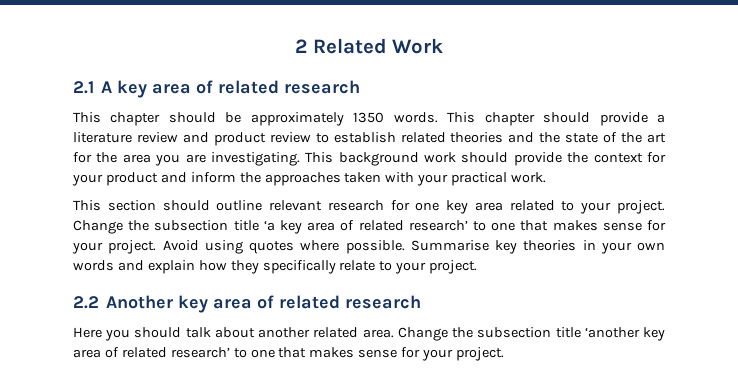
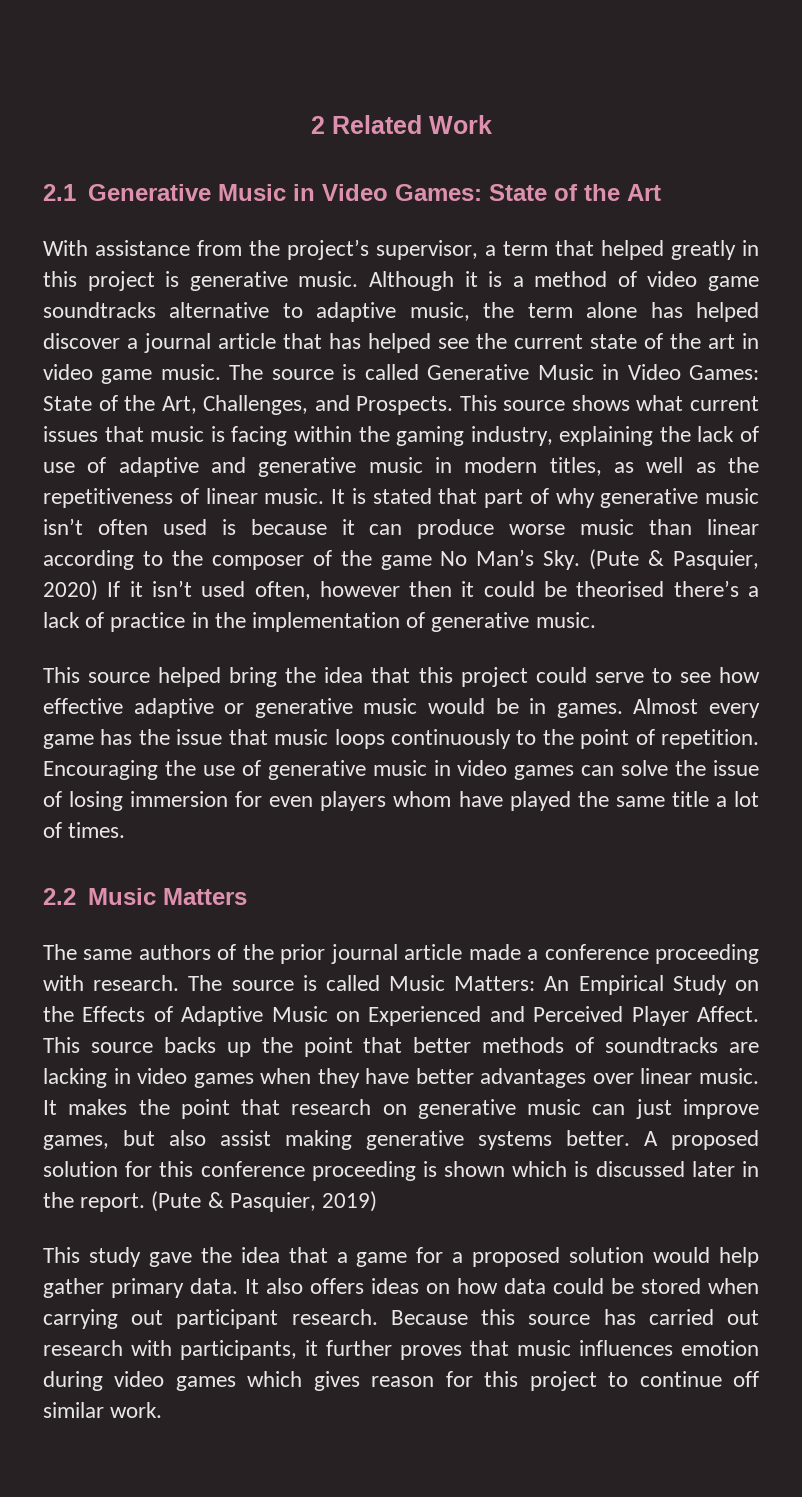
[101,80,361,98] [73,112,665,126] [73,132,667,146] [73,152,666,166] [72,172,547,186] [73,200,665,214] [73,220,666,234] [72,240,665,254] [73,260,478,274] [73,295,422,313] [73,327,665,341] [73,347,505,361] A key area of related research // This chapter should be approximately 1350 words. This chapter should provide a literature review and product review to establish related theories and the state of the art for the area you are investigating. This background work should provide the context for your product and inform the approaches taken with your practical work. // This section should outline relevant research for one key area related to your project. Change the subsection title ‘a key area of related research’ to one that makes sense for your project. Avoid using quotes where possible. Summarise key theories in your own words and explain how they specifically relate to your project. // 2.2 Another key area of related research // Here you should talk about another related area. Change the subsection title ‘another key area of related research’ to one that makes sense for your project. -> [87,184,661,201] [43,239,759,260] [43,271,759,291] [43,302,760,322] [43,333,759,353] [43,364,759,384] [43,395,759,415] [43,426,760,446] [43,457,760,477] [43,488,759,508] [43,518,759,539] [43,549,759,570] [43,580,759,601] [43,612,596,632] [43,667,761,687] [43,698,761,718] [43,729,759,749] [43,760,759,780] [43,791,760,811] [43,822,126,838] [43,888,247,905] [43,944,759,964] [43,975,759,995] [43,1006,759,1026] [43,1037,759,1057] [43,1068,759,1088] [43,1099,759,1119] [43,1130,759,1150] [43,1161,759,1181] [43,1191,378,1212] [43,1247,759,1267] [43,1278,759,1298] [43,1309,759,1329] [43,1340,759,1360] [43,1371,759,1391] [43,1402,163,1418] Generative Music in Video Games: State of the Art // With assistance from the project’s supervisor, a term that helped greatly in this project is generative music. Although it is a method of video game soundtracks alternative to adaptive music, the term alone has helped discover a journal article that has helped see the current state of the art in video game music. The source is called Generative Music in Video Games: State of the Art, Challenges, and Prospects. This source shows what current issues that music is facing within the gaming industry, explaining the lack of use of adaptive and generative music in modern titles, as well as the repetitiveness of linear music. It is stated that part of why generative music isn’t often used is because it can produce worse music than linear according to the composer of the game No Man’s Sky. (Pute & Pasquier, 2020) If it isn’t used often, however then it could be theorised there’s a lack of practice in the implementation of generative music. // This source helped bring the idea that this project could serve to see how effective adaptive or generative music would be in games. Almost every game has the issue that music loops continuously to the point of repetition. Encouraging the use of generative music in video games can solve the issue of losing immersion for even players whom have played the same title a lot of times. // 2.2 Music Matters // The same authors of the prior journal article made a conference proceeding with research. The source is called Music Matters: An Empirical Study on the Effects of Adaptive Music on Experienced and Perceived Player Affect. This source backs up the point that better methods of soundtracks are lacking in video games when they have better advantages over linear music. It makes the point that research on generative music can just improve games, but also assist making generative systems better. A proposed solution for this conference proceeding is shown which is discussed later in the report. (Pute & Pasquier, 2019) // This study gave the idea that a game for a proposed solution would help gather primary data. It also offers ideas on how data could be stored when carrying out participant research. Because this source has carried out research with participants, it further proves that music influences emotion during video games which gives reason for this project to continue off similar work.

